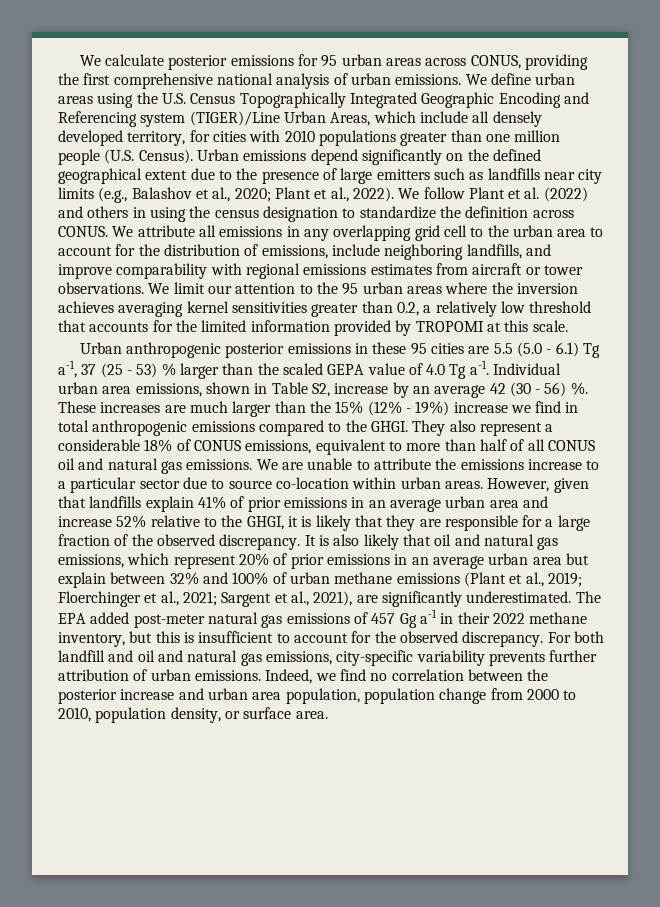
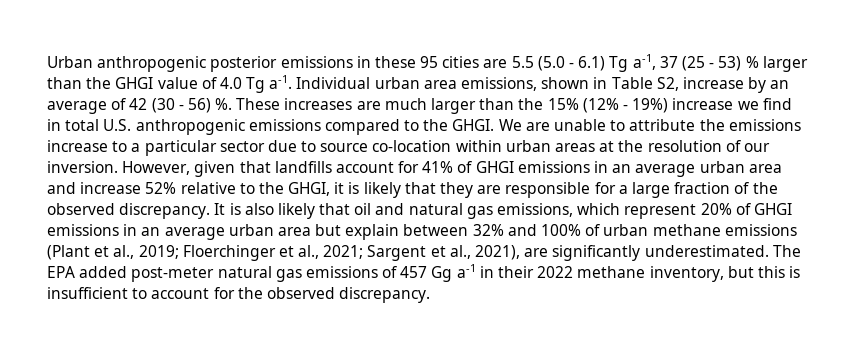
[79,54,589,70] [58,73,576,89] [58,92,589,108] [58,111,542,127] [58,130,561,146] [58,149,541,165] [58,168,603,184] [58,187,588,203] [58,206,574,222] [58,225,604,241] [58,244,551,260] [58,263,583,279] [58,282,578,295] [58,301,592,317] [58,320,568,336] We calculate posterior emissions for 95 urban areas across CONUS, providing the first comprehensive national analysis of urban emissions. We define urban areas using the U.S. Census Topographically Integrated Geographic Encoding and Referencing system (TIGER)/Line Urban Areas, which include all densely developed territory, for cities with 2010 populations greater than one million people (U.S. Census). Urban emissions depend significantly on the defined geographical extent due to the presence of large emitters such as landfills near city limits (e.g., Balashov et al., 2020; Plant et al., 2022). We follow Plant et al. (2022) and others in using the census designation to standardize the definition across CONUS. We attribute all emissions in any overlapping grid cell to the urban area to account for the distribution of emissions, include neighboring landfills, and improve comparability with regional emissions estimates from aircraft or tower observations. We limit our attention to the 95 urban areas where the inversion achieves averaging kernel sensitivities greater than 0.2, a relatively low threshold that accounts for the limited information provided by TROPOMI at this scale. // -> (47, 62) none
[282,363,365,375] scaled GEPA -> [115,77,154,89] GHGI
(486, 391) none -> [111,98,127,110] of
(89, 426) none -> [103,119,132,131] U.S.
[412,420,554,436] [58,439,595,455] [58,458,253,474] They also represent a considerable 18% of CONUS emissions, equivalent to more than half of all CONUS oil and natural gas emissions. -> (495, 125) none
[444,481,483,489] areas. -> [555,140,770,152] [47,161,118,173] areas at the resolution of our inversion.
[145,496,194,512] explain -> [335,161,420,173] account for
[247,497,281,512] prior -> [475,161,514,173] GHGI
[290,554,324,569] prior -> [753,203,792,215] GHGI
[547,631,604,643] [58,650,598,666] [58,669,549,684] [58,688,577,704] [58,707,328,723] For both landfill and oil and natural gas emissions, city-specific variability prevents further attribution of urban emissions. Indeed, we find no correlation between the posterior increase and urban area population, population change from 2000 to 2010, population density, or surface area. -> (431, 295) none

